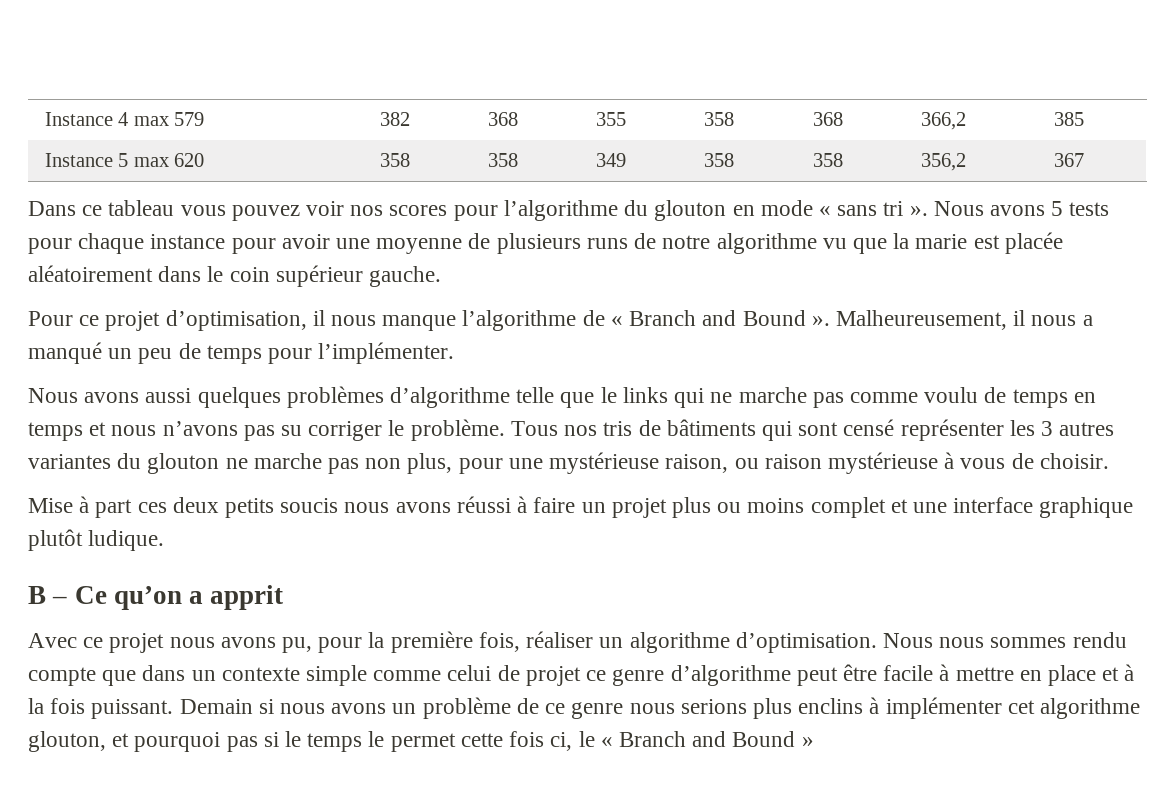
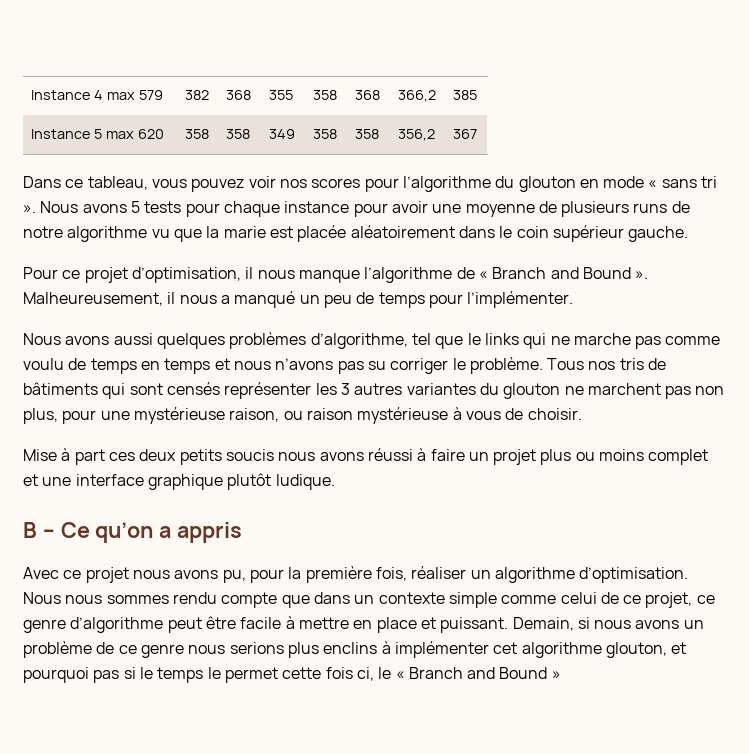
[108,200,175,216] tableau -> [87,176,148,190] tableau,
[390,387,555,408] d’algorithme telle -> [310,333,431,349] d’algorithme, tel
[843,419,895,436] censé -> [166,382,220,395] censés
[253,453,322,469] marche -> [587,383,661,395] marchent
[210,585,284,610] apprit -> [177,522,243,543] appris
[525,666,581,686] projet -> [623,592,693,608] ce projet,
[1124,664,1135,681] [28,698,253,719] à la fois puissant. Demain -> [440,617,574,633] puissant. Demain,

